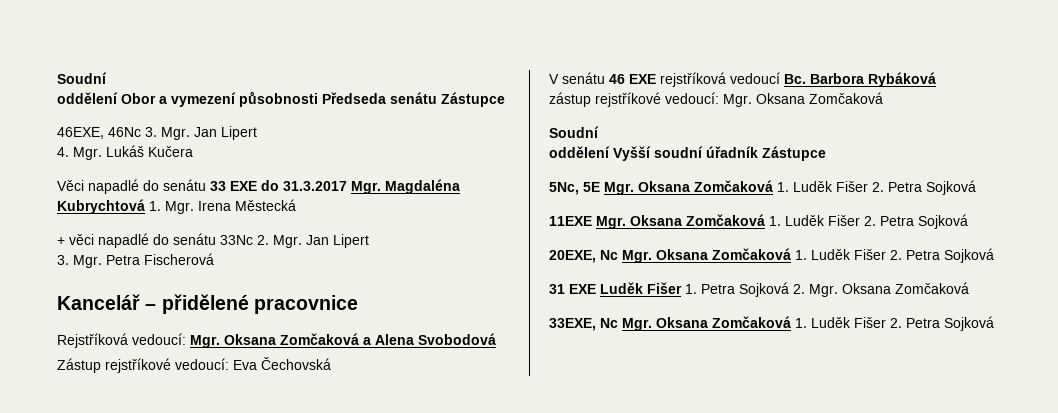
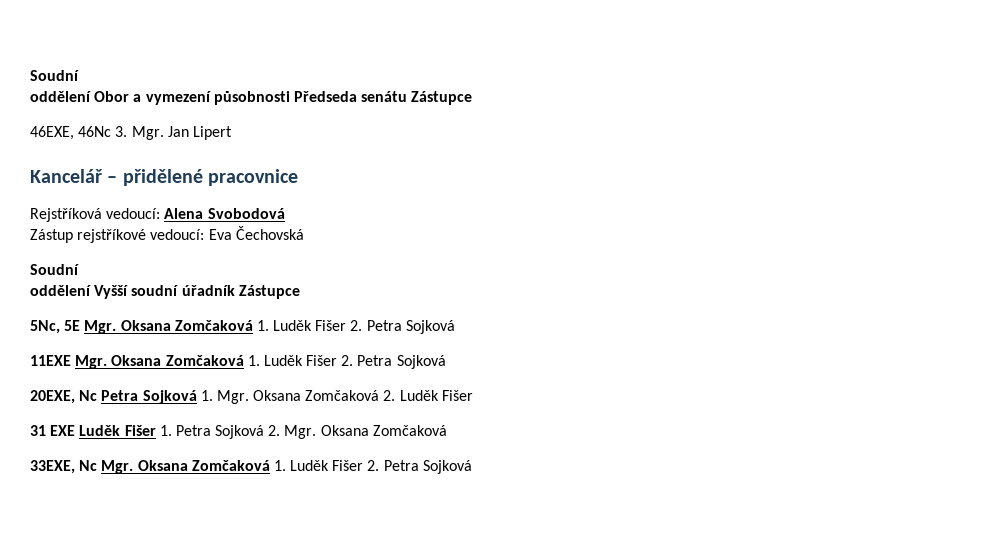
[57,145,193,160] [57,179,460,194] [57,199,296,214] [57,233,369,248] [57,253,214,268] // 4. Mgr. Lukáš Kučera // Věci napadlé do senátu 33 EXE do 31.3.2017 Mgr. Magdaléna Kubrychtová 1. Mgr. Irena Městecká // + věci napadlé do senátu 33Nc 2. Mgr. Jan Lipert // 3. Mgr. Petra Fischerová -> (232, 133) none
[190,333,371,348] Mgr. Oksana Zomčaková a -> (161, 213) none
[549,72,936,87] [549,92,883,107] // V senátu 46 EXE rejstříková vedoucí Bc. Barbora Rybáková // zástup rejstříkové vedoucí: Mgr. Oksana Zomčaková -> (304, 233) none
[622,248,994,263] Mgr. Oksana Zomčaková 1. Luděk Fišer 2. Petra Sojková -> [101,390,473,404] Petra Sojková 1. Mgr. Oksana Zomčaková 2. Luděk Fišer

